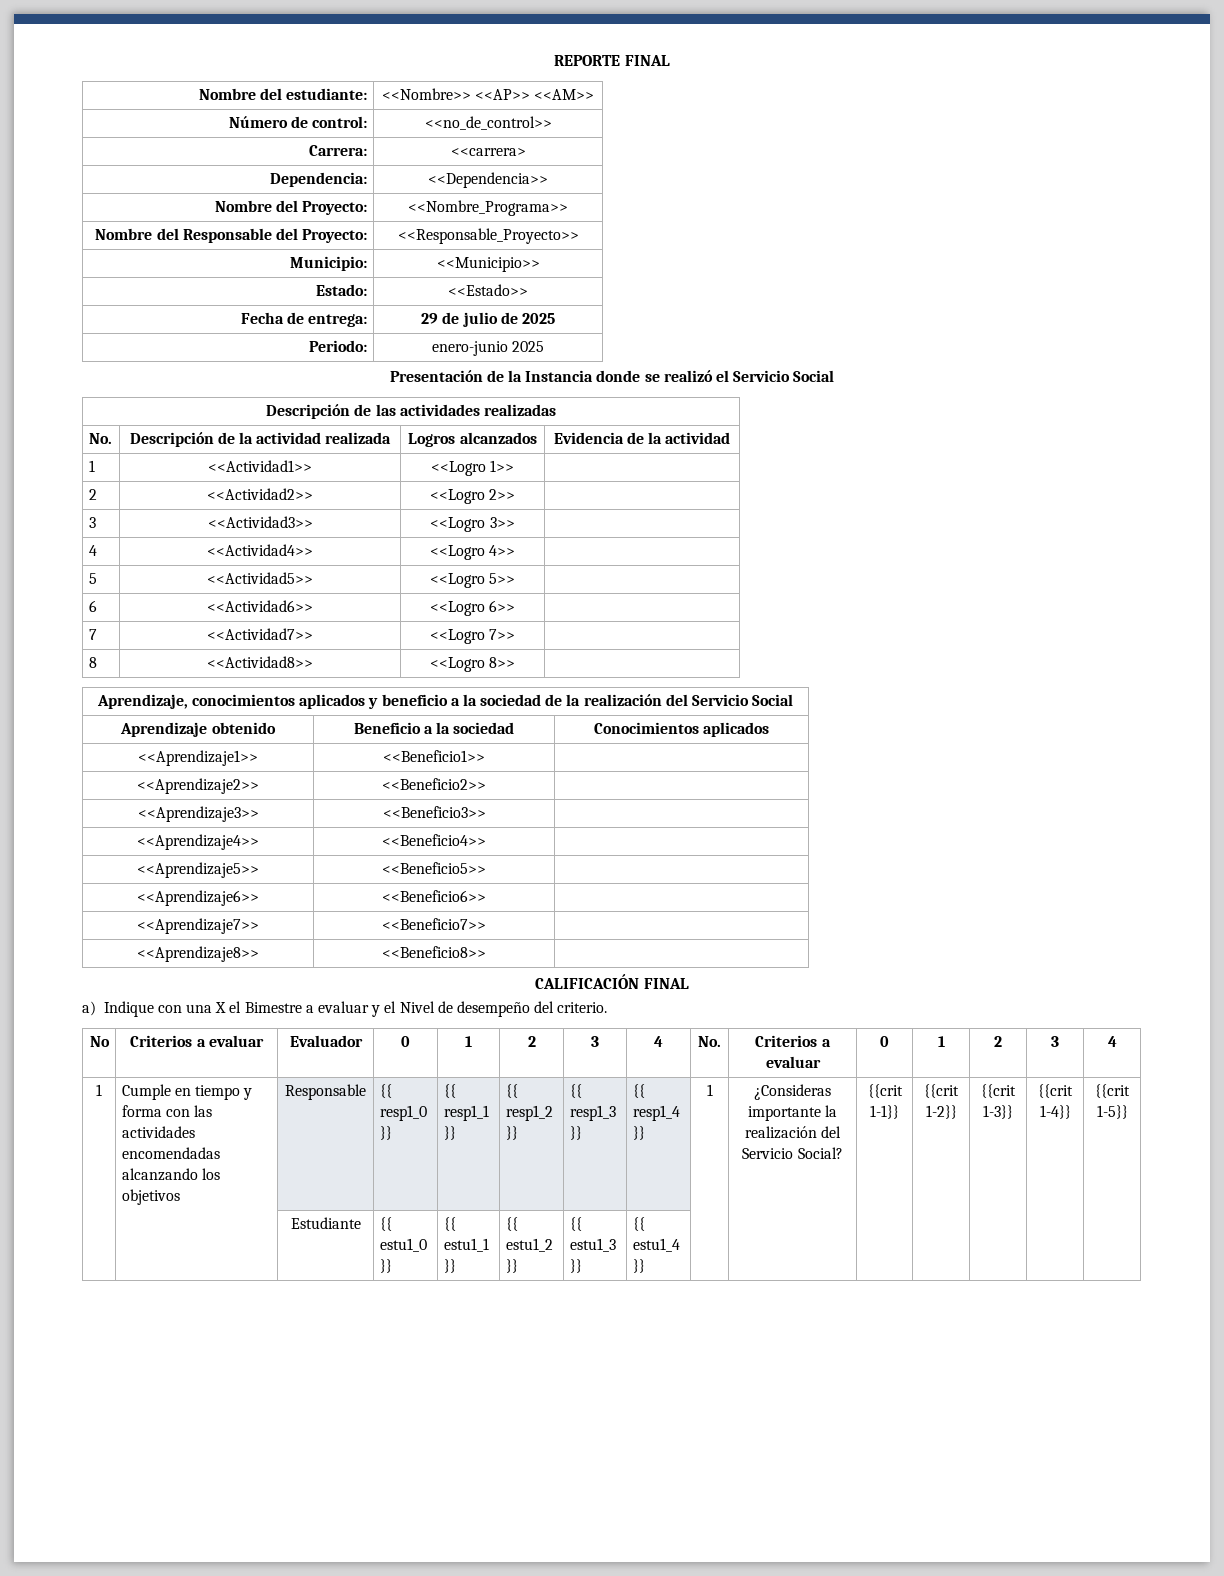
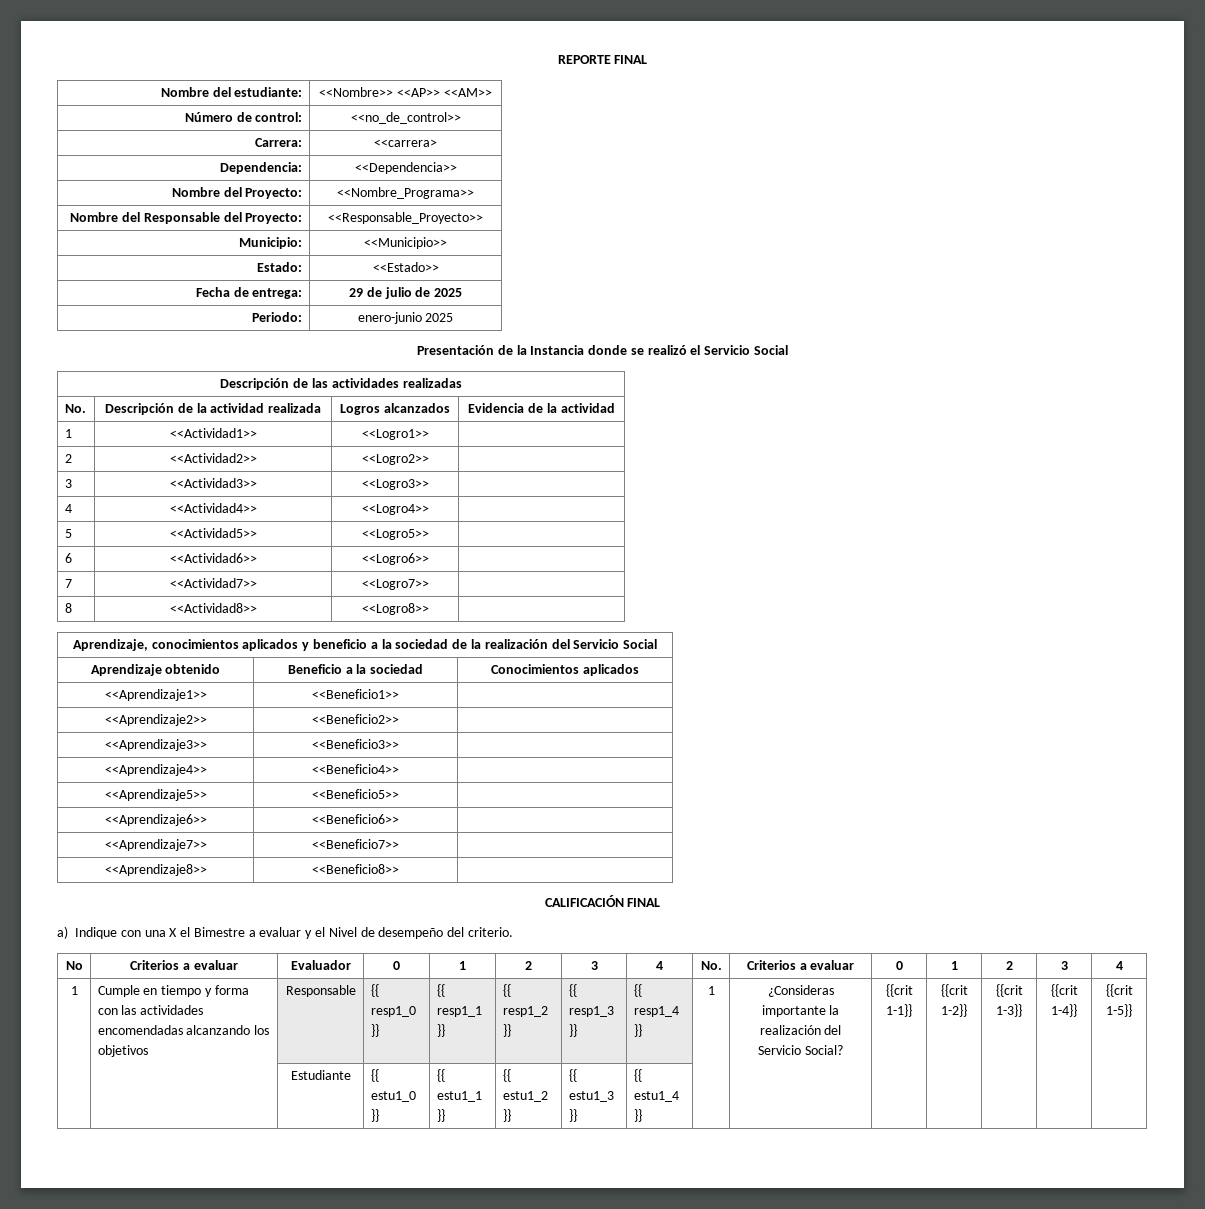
[430,460,515,476] <<Logro 1>> -> [361,429,429,440] <<Logro1>>
[429,489,516,504] <<Logro 2>> -> [361,454,429,465] <<Logro2>>
[430,517,515,532] <<Logro 3>> -> [361,479,429,490] <<Logro3>>
[429,545,516,560] <<Logro 4>> -> [361,504,429,515] <<Logro4>>
[429,573,516,588] <<Logro 5>> -> [361,529,429,540] <<Logro5>>
[429,600,516,616] <<Logro 6>> -> [361,553,429,565] <<Logro6>>
[429,629,516,644] <<Logro 7>> -> [361,579,429,590] <<Logro7>>
[429,657,516,672] <<Logro 8>> -> [361,603,429,615] <<Logro8>>

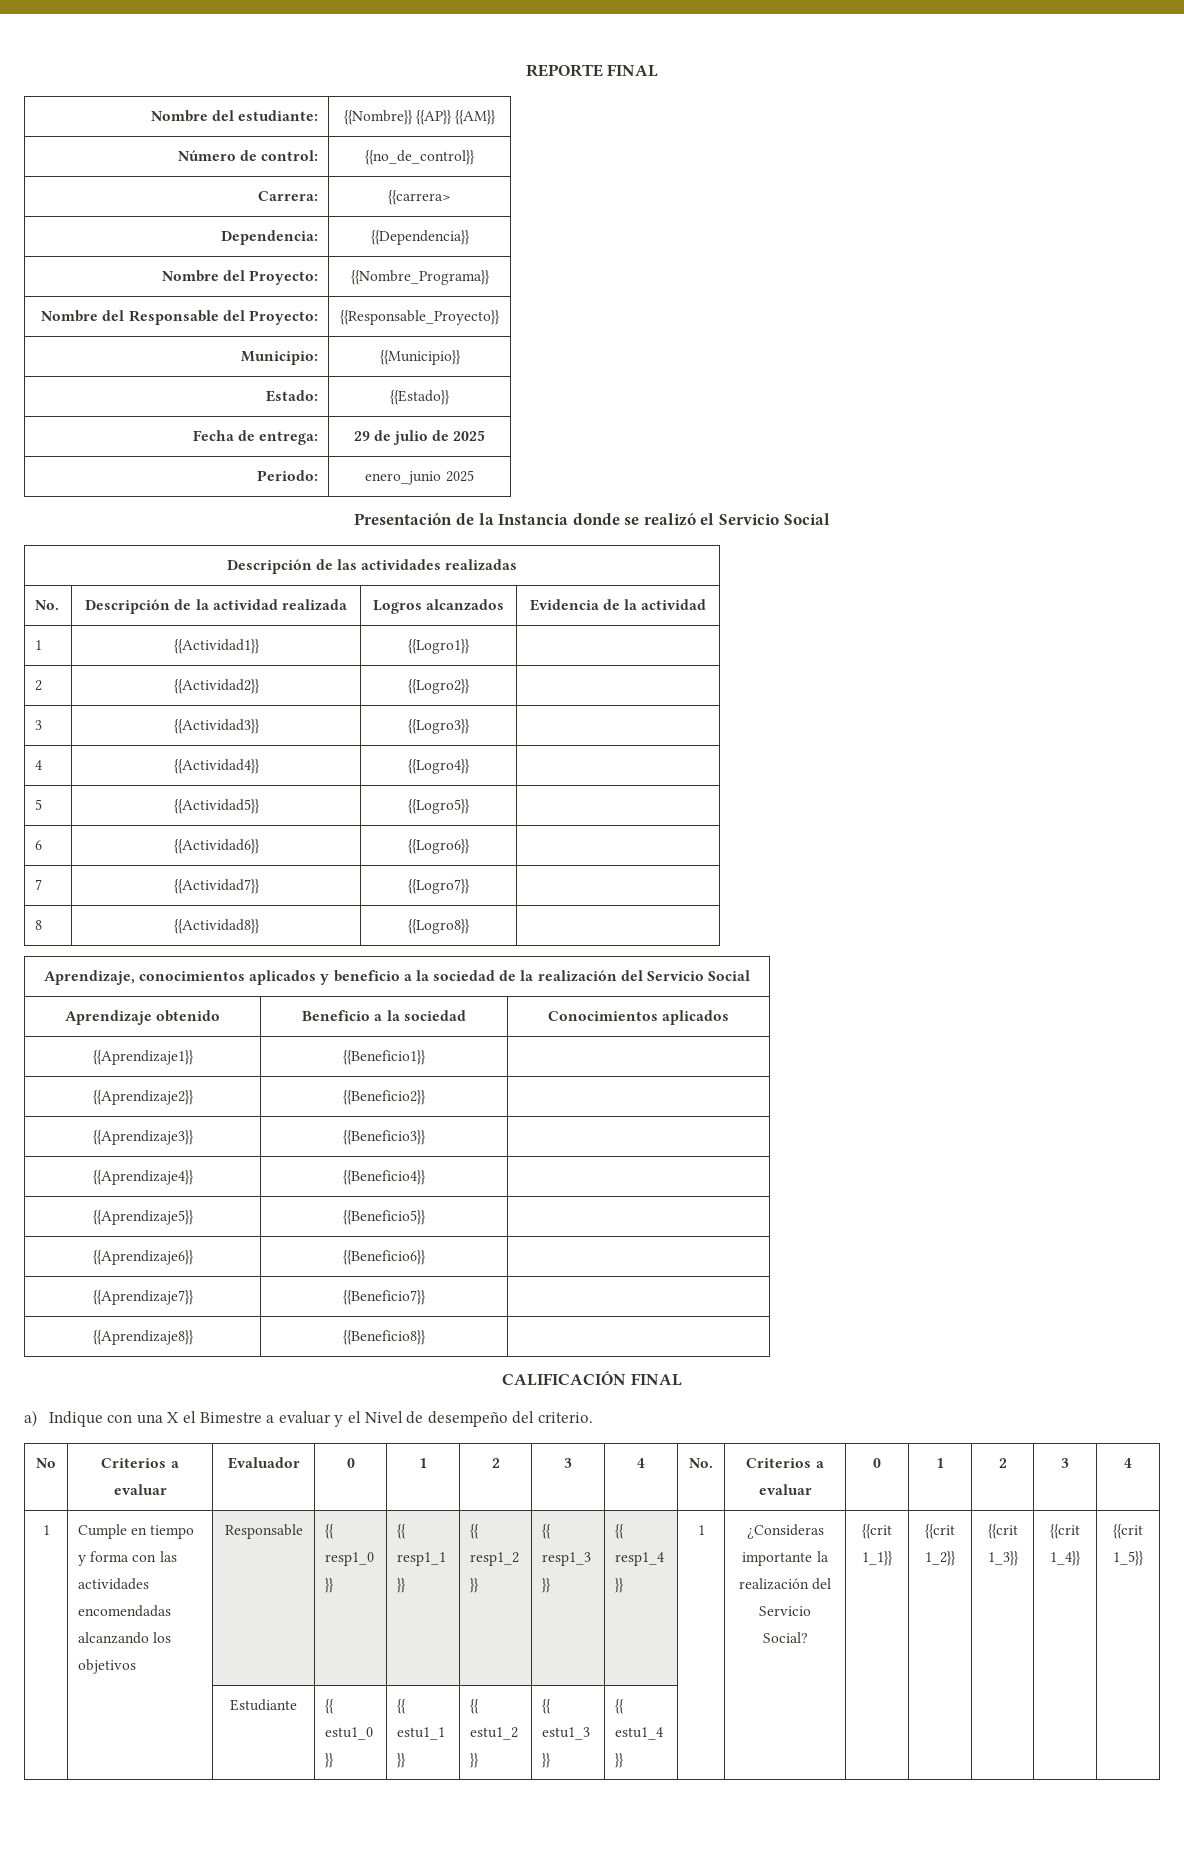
[319,87,492,97] <<Nombre>> <<AP>> <<AM>> -> [343,110,497,125] {{Nombre}} {{AP}} {{AM}}
[350,112,461,124] <<no_de_control>> -> [365,150,475,165] {{no_de_control}}
[374,139,437,147] <<carrera> -> [388,190,451,205] {{carrera>
[354,162,457,174] <<Dependencia>> -> [370,230,470,245] {{Dependencia}}
[337,187,474,199] <<Nombre_Programa>> -> [350,270,490,285] {{Nombre_Programa}}
[328,212,483,224] <<Responsable_Proyecto>> -> [340,310,500,325] {{Responsable_Proyecto}}
[364,237,447,249] <<Municipio>> -> [379,350,461,365] {{Municipio}}
[372,262,439,272] <<Estado>> -> [390,390,450,405] {{Estado}}
[357,312,422,324] enero-junio -> [365,471,442,485] enero_junio
[169,428,257,438] [361,429,429,440] [64,454,72,463] [169,453,257,463] [361,454,429,465] [64,479,72,488] [169,478,257,488] [361,479,429,490] [64,504,72,513] [169,503,257,513] [361,504,429,515] <<Actividad1>> | <<Logro1>> | // 2 | <<Actividad2>> | <<Logro2>> | // 3 | <<Actividad3>> | <<Logro3>> | // 4 | <<Actividad4>> | <<Logro4>> -> [173,639,260,654] [408,639,470,654] [35,680,43,691] [173,679,260,694] [408,679,470,694] [35,720,43,730] [173,719,260,734] [408,719,470,734] [35,760,43,770] [173,759,260,774] [408,759,470,774] {{Actividad1}} | {{Logro1}} | // 2 | {{Actividad2}} | {{Logro2}} | // 3 | {{Actividad3}} | {{Logro3}} | // 4 | {{Actividad4}} | {{Logro4}}
[169,528,257,538] [361,529,429,540] <<Actividad5>> | <<Logro5>> -> [173,799,260,814] [408,799,470,814] {{Actividad5}} | {{Logro5}}
[169,553,257,563] [361,553,429,565] <<Actividad6>> | <<Logro6>> -> [173,839,260,854] [408,839,470,854] {{Actividad6}} | {{Logro6}}
[169,578,257,588] [361,579,429,590] <<Actividad7>> | <<Logro7>> -> [173,879,260,894] [408,879,470,894] {{Actividad7}} | {{Logro7}}
[169,603,257,613] [361,603,429,615] <<Actividad8>> | <<Logro8>> -> [173,919,260,934] [408,919,470,934] {{Actividad8}} | {{Logro8}}
[104,689,207,701] [312,689,399,699] [104,714,207,726] [312,714,399,724] [104,739,207,751] [312,739,399,749] [104,764,207,776] [312,764,399,774] [104,789,207,801] [312,789,399,799] [104,814,207,826] [312,814,399,824] [104,839,207,851] [312,839,399,849] [104,864,207,876] [312,864,399,874] <<Aprendizaje1>> | <<Beneficio1>> | // <<Aprendizaje2>> | <<Beneficio2>> | // <<Aprendizaje3>> | <<Beneficio3>> | // <<Aprendizaje4>> | <<Beneficio4>> | // <<Aprendizaje5>> | <<Beneficio5>> | // <<Aprendizaje6>> | <<Beneficio6>> | // <<Aprendizaje7>> | <<Beneficio7>> | // <<Aprendizaje8>> | <<Beneficio8>> -> [92,1050,194,1065] [343,1050,426,1065] [92,1090,194,1105] [343,1090,426,1105] [92,1130,194,1145] [343,1130,426,1145] [92,1170,194,1185] [343,1170,426,1185] [92,1210,194,1225] [343,1210,426,1225] [92,1250,194,1265] [343,1250,426,1265] [92,1290,194,1305] [343,1290,426,1305] [92,1330,194,1345] [343,1330,426,1345] {{Aprendizaje1}} | {{Beneficio1}} | // {{Aprendizaje2}} | {{Beneficio2}} | // {{Aprendizaje3}} | {{Beneficio3}} | // {{Aprendizaje4}} | {{Beneficio4}} | // {{Aprendizaje5}} | {{Beneficio5}} | // {{Aprendizaje6}} | {{Beneficio6}} | // {{Aprendizaje7}} | {{Beneficio7}} | // {{Aprendizaje8}} | {{Beneficio8}}
[886,1004,912,1017] [940,984,968,997] [941,1004,967,1017] [995,984,1023,997] [996,1004,1022,1017] [1050,984,1078,997] [1051,1004,1077,1017] [1105,984,1133,997] [1106,1004,1132,1017] 1-1}} | {{crit 1-2}} | {{crit 1-3}} | {{crit 1-4}} | {{crit 1-5}} -> [862,1551,893,1566] [925,1524,955,1539] [925,1551,956,1566] [987,1524,1018,1539] [987,1551,1019,1566] [1050,1524,1080,1539] [1050,1551,1081,1566] [1113,1524,1143,1539] [1113,1551,1144,1566] 1_1}} | {{crit 1_2}} | {{crit 1_3}} | {{crit 1_4}} | {{crit 1_5}}

